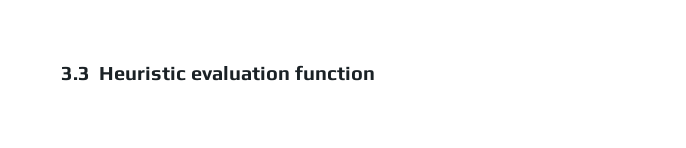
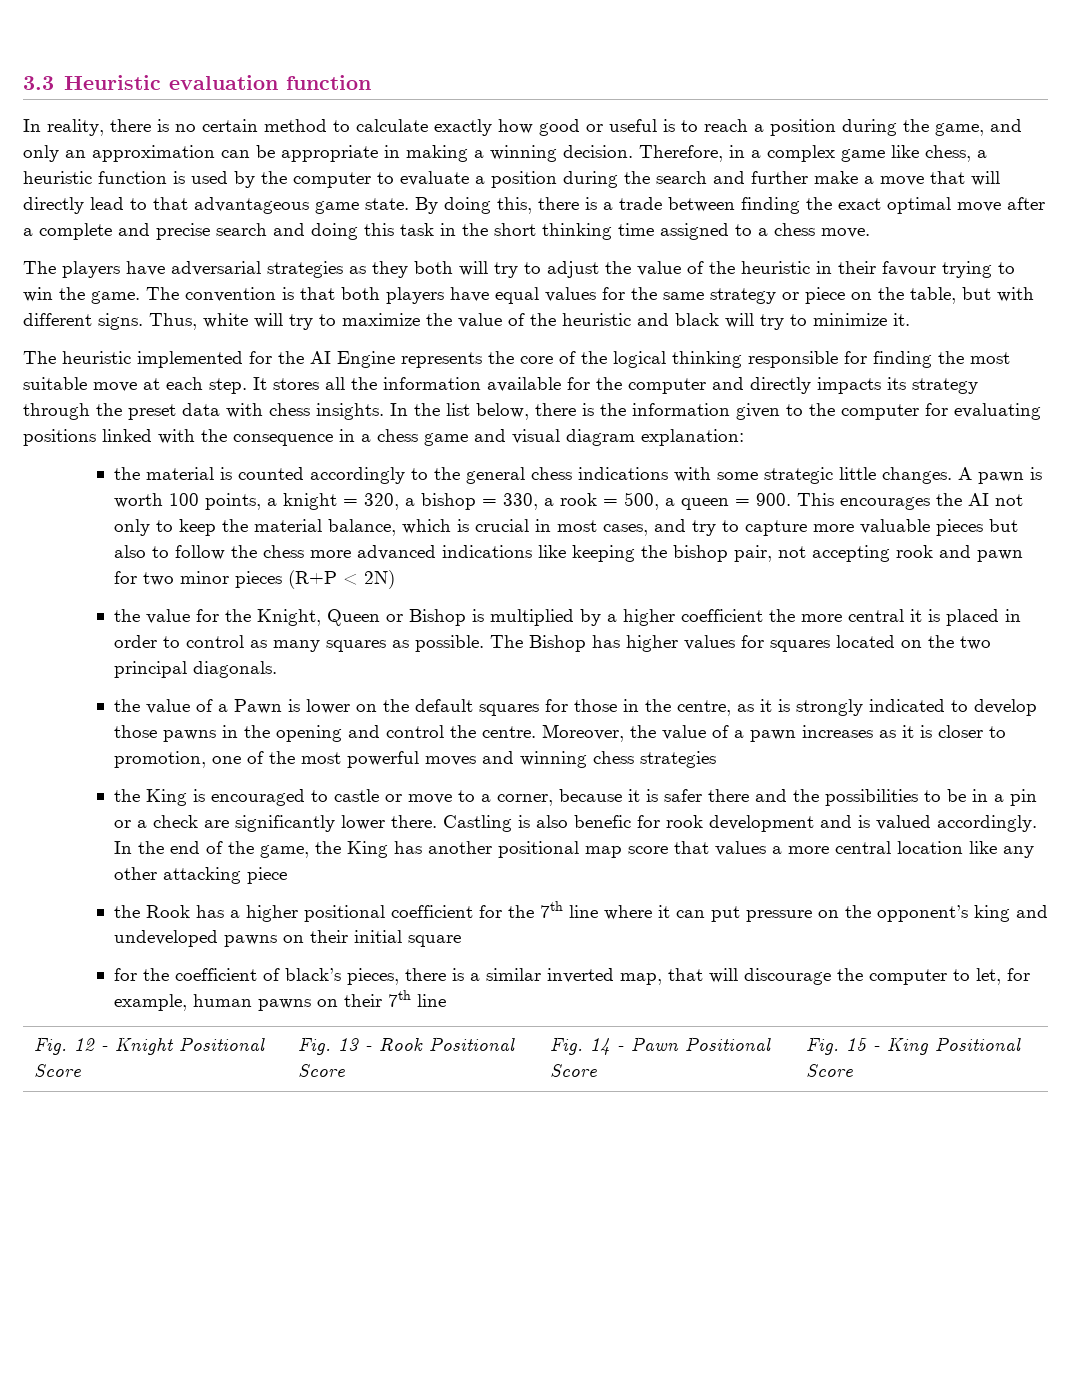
(376, 73) none -> [23,119,1022,136] [23,145,987,162] [23,171,1000,188] [23,197,1045,214] [23,223,870,240] [23,261,1015,278] [23,287,1034,304] [23,313,910,330] [23,351,1010,368] [23,377,978,394] [23,403,1041,420] [23,429,744,446] [113,467,1042,484] [113,492,1023,510] [113,519,1018,536] [113,545,1023,562] [113,570,395,589] [113,609,1021,626] [113,635,991,652] [113,661,277,678] [113,699,1037,716] [113,724,1006,742] [113,751,716,768] [113,789,1037,806] [113,815,1037,832] [113,841,1034,858] [113,867,287,884] [113,901,1048,922] [113,930,461,947] [113,968,1030,985] [113,990,446,1011] [33,1037,265,1055] [33,1064,81,1077] [297,1037,515,1055] [297,1064,345,1077] [549,1037,771,1055] [549,1064,597,1077] [805,1037,1021,1055] [805,1064,853,1077] // In reality, there is no certain method to calculate exactly how good or useful is to reach a position during the game, and only an approximation can be appropriate in making a winning decision. Therefore, in a complex game like chess, a heuristic function is used by the computer to evaluate a position during the search and further make a move that will directly lead to that advantageous game state. By doing this, there is a trade between finding the exact optimal move after a complete and precise search and doing this task in the short thinking time assigned to a chess move. // The players have adversarial strategies as they both will try to adjust the value of the heuristic in their favour trying to win the game. The convention is that both players have equal values for the same strategy or piece on the table, but with different signs. Thus, white will try to maximize the value of the heuristic and black will try to minimize it. // The heuristic implemented for the AI Engine represents the core of the logical thinking responsible for finding the most suitable move at each step. It stores all the information available for the computer and directly impacts its strategy through the preset data with chess insights. In the list below, there is the information given to the computer for evaluating positions linked with the consequence in a chess game and visual diagram explanation: // the material is counted accordingly to the general chess indications with some strategic little changes. A pawn is worth 100 points, a knight = 320, a bishop = 330, a rook = 500, a queen = 900. This encourages the AI not only to keep the material balance, which is crucial in most cases, and try to capture more valuable pieces but also to follow the chess more advanced indications like keeping the bishop pair, not accepting rook and pawn for two minor pieces (R+P < 2N) // the value for the Knight, Queen or Bishop is multiplied by a higher coefficient the more central it is placed in order to control as many squares as possible. The Bishop has higher values for squares located on the two principal diagonals. // the value of a Pawn is lower on the default squares for those in the centre, as it is strongly indicated to develop those pawns in the opening and control the centre. Moreover, the value of a pawn increases as it is closer to promotion, one of the most powerful moves and winning chess strategies // the King is encouraged to castle or move to a corner, because it is safer there and the possibilities to be in a pin or a check are significantly lower there. Castling is also benefic for rook development and is valued accordingly. In the end of the game, the King has another positional map score that values a more central location like any other attacking piece // the Rook has a higher positional coefficient for the 7th line where it can put pressure on the opponent’s king and undeveloped pawns on their initial square // for the coefficient of black’s pieces, there is a similar inverted map, that will discourage the computer to let, for example, human pawns on their 7th line // Fig. 12 - Knight Positional Score | Fig. 13 - Rook Positional Score | Fig. 14 - Pawn Positional Score | Fig. 15 - King Positional Score

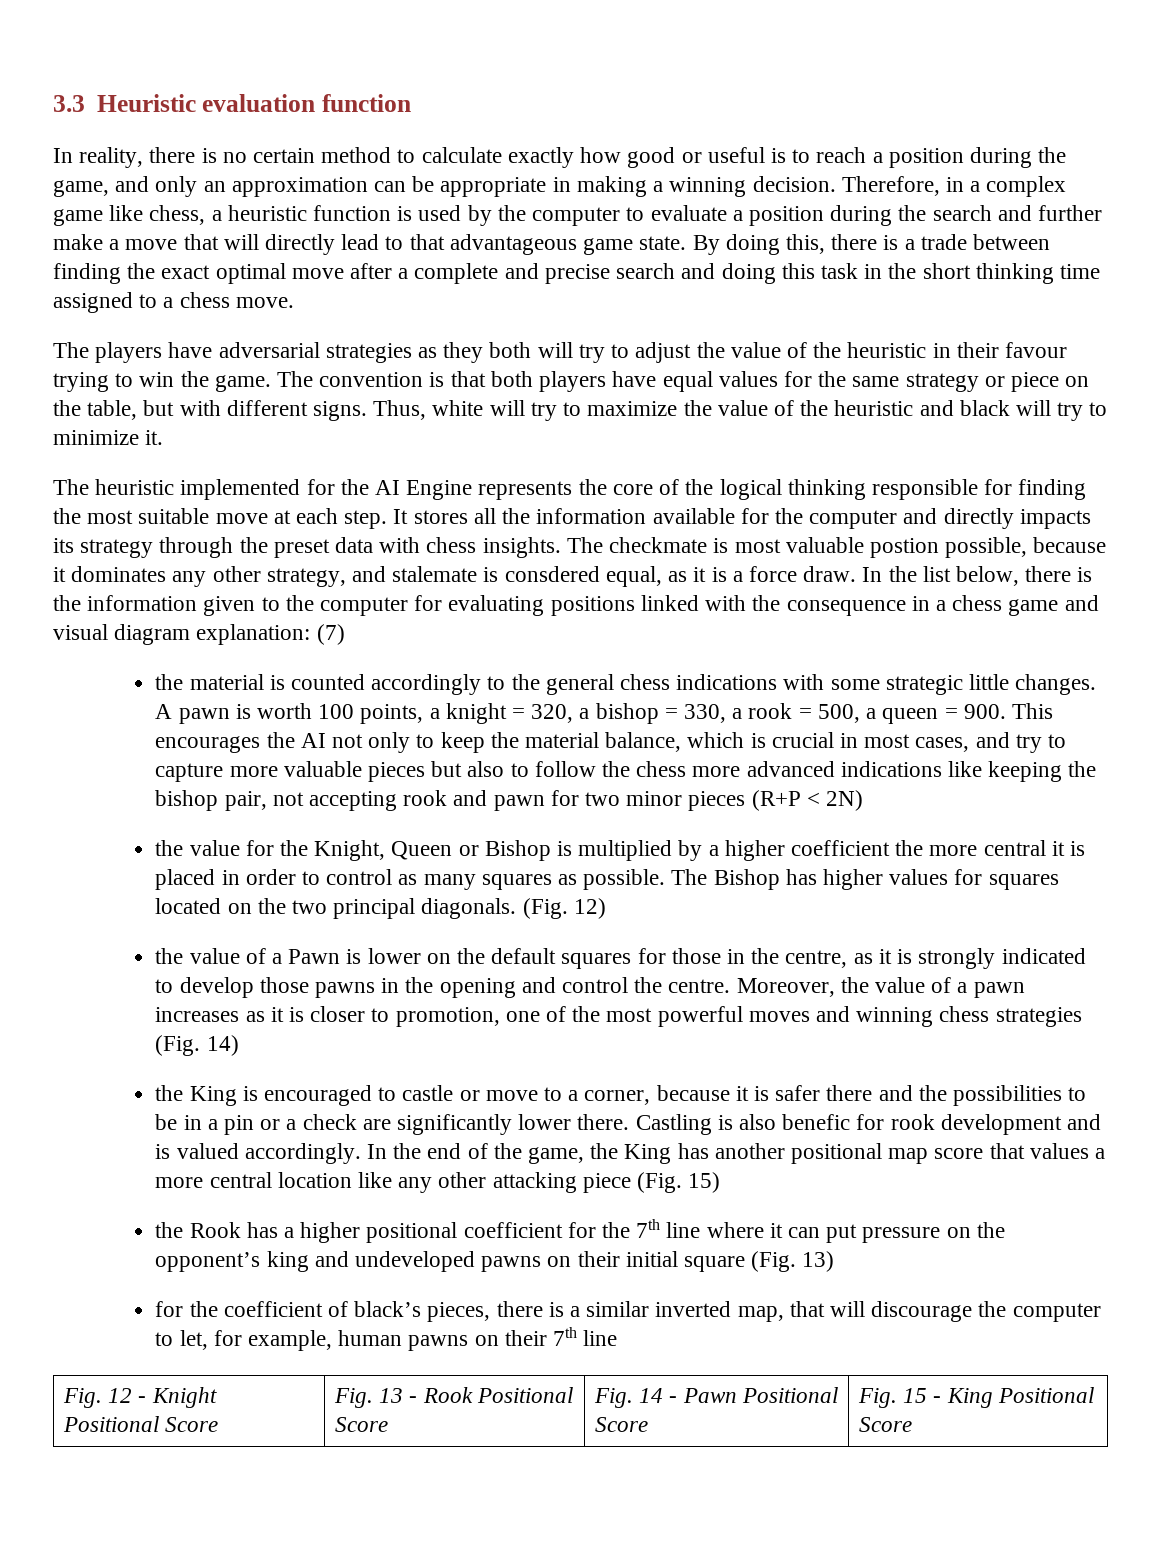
(384, 411) none -> [566,537,1107,558] [53,566,857,587] The checkmate is most valuable postion possible, because it dominates any other strategy, and stalemate is consdered equal, as it is a force draw.
(744, 437) none -> [316,624,345,645] (7)
(277, 669) none -> [522,898,606,919] (Fig. 12)
(716, 759) none -> [155,1035,239,1056] (Fig. 14)
(287, 875) none -> [637,1172,721,1193] (Fig. 15)
(461, 941) none -> [751,1251,835,1272] (Fig. 13)

